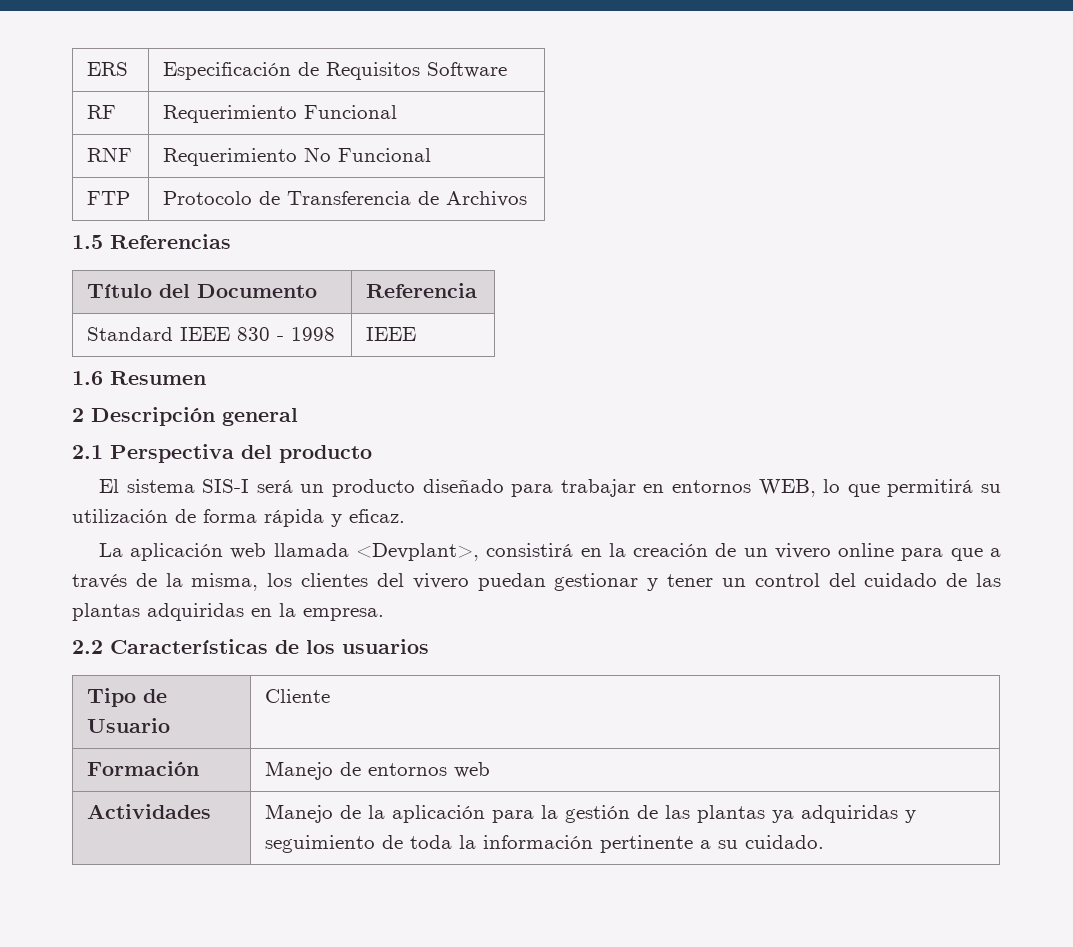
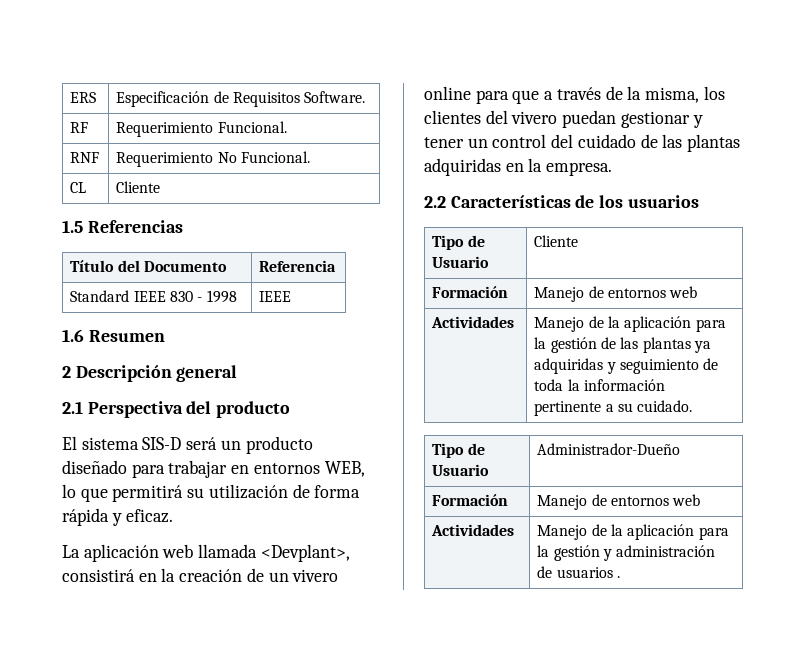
[427,62,508,78] Software -> [304,91,366,103] Software.
[304,105,398,119] Funcional -> [217,121,287,133] Funcional.
[338,148,432,162] [87,191,131,205] [163,191,528,207] Funcional // FTP | Protocolo de Transferencia de Archivos -> [241,151,311,163] [70,182,87,193] [116,181,161,193] Funcional. // CL | Cliente
[202,479,250,493] SIS-I -> [142,437,182,450] SIS-D
(825, 842) none -> [432,443,485,458] [432,464,490,476] [537,443,681,455] [432,494,509,506] [537,494,701,510] [431,524,515,536] [537,524,729,540] [537,545,716,561] [537,566,621,578] // Tipo de Usuario | Administrador-Dueño // Formación | Manejo de entornos web // Actividades | Manejo de la aplicación para la gestión y administración de usuarios .

